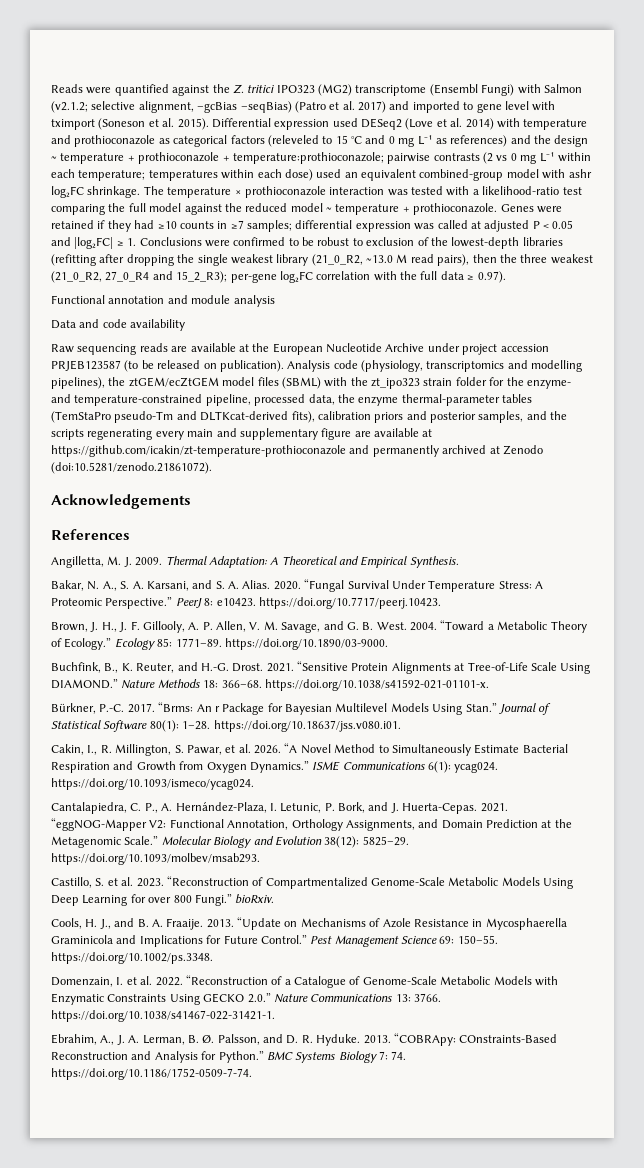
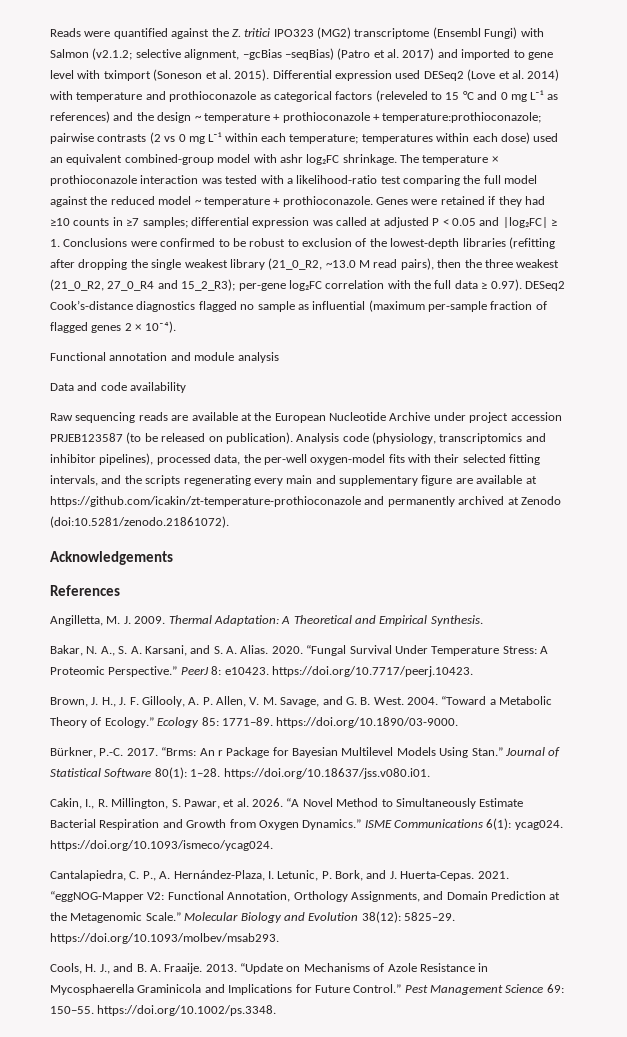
(506, 277) none -> [524,281,565,291] [50,300,547,312] [50,321,176,333] DESeq2 Cook’s-distance diagnostics flagged no sample as influential (maximum per-sample fraction of flagged genes 2 × 10⁻⁴).
[531,360,583,372] [51,377,571,389] [51,394,532,406] [51,411,524,423] modelling pipelines), the ztGEM/ecZtGEM model files (SBML) with the zt_ipo323 strain folder for the enzyme- and temperature-constrained pipeline, processed data, the enzyme thermal-parameter tables (TemStaPro pseudo-Tm and DLTKcat-derived fits), calibration priors and posterior samples, -> [50,453,541,465] [50,475,98,486] inhibitor pipelines), processed data, the per-well oxygen-model fits with their selected fitting intervals,
[51,661,591,674] [51,679,489,691] // Buchfink, B., K. Reuter, and H.-G. Drost. 2021. “Sensitive Protein Alignments at Tree-of-Life Scale Using DIAMOND.” Nature Methods 18: 366–68. https://doi.org/10.1038/s41592-021-01101-x. -> (459, 722) none
[51,876,574,889] [51,894,275,906] // Castillo, S. et al. 2023. “Reconstruction of Compartmentalized Genome-Scale Metabolic Models Using Deep Learning for over 800 Fungi.” bioRxiv. -> (279, 938) none
[51,975,558,988] [51,993,441,1005] [51,1010,275,1022] [51,1033,558,1046] [51,1051,407,1063] [51,1068,252,1080] // Domenzain, I. et al. 2022. “Reconstruction of a Catalogue of Genome-Scale Metabolic Models with Enzymatic Constraints Using GECKO 2.0.” Nature Communications 13: 3766. https://doi.org/10.1038/s41467-022-31421-1. // Ebrahim, A., J. A. Lerman, B. Ø. Palsson, and D. R. Hyduke. 2013. “COBRApy: COnstraints-Based Reconstruction and Analysis for Python.” BMC Systems Biology 7: 74. https://doi.org/10.1186/1752-0509-7-74. -> (277, 1010) none

